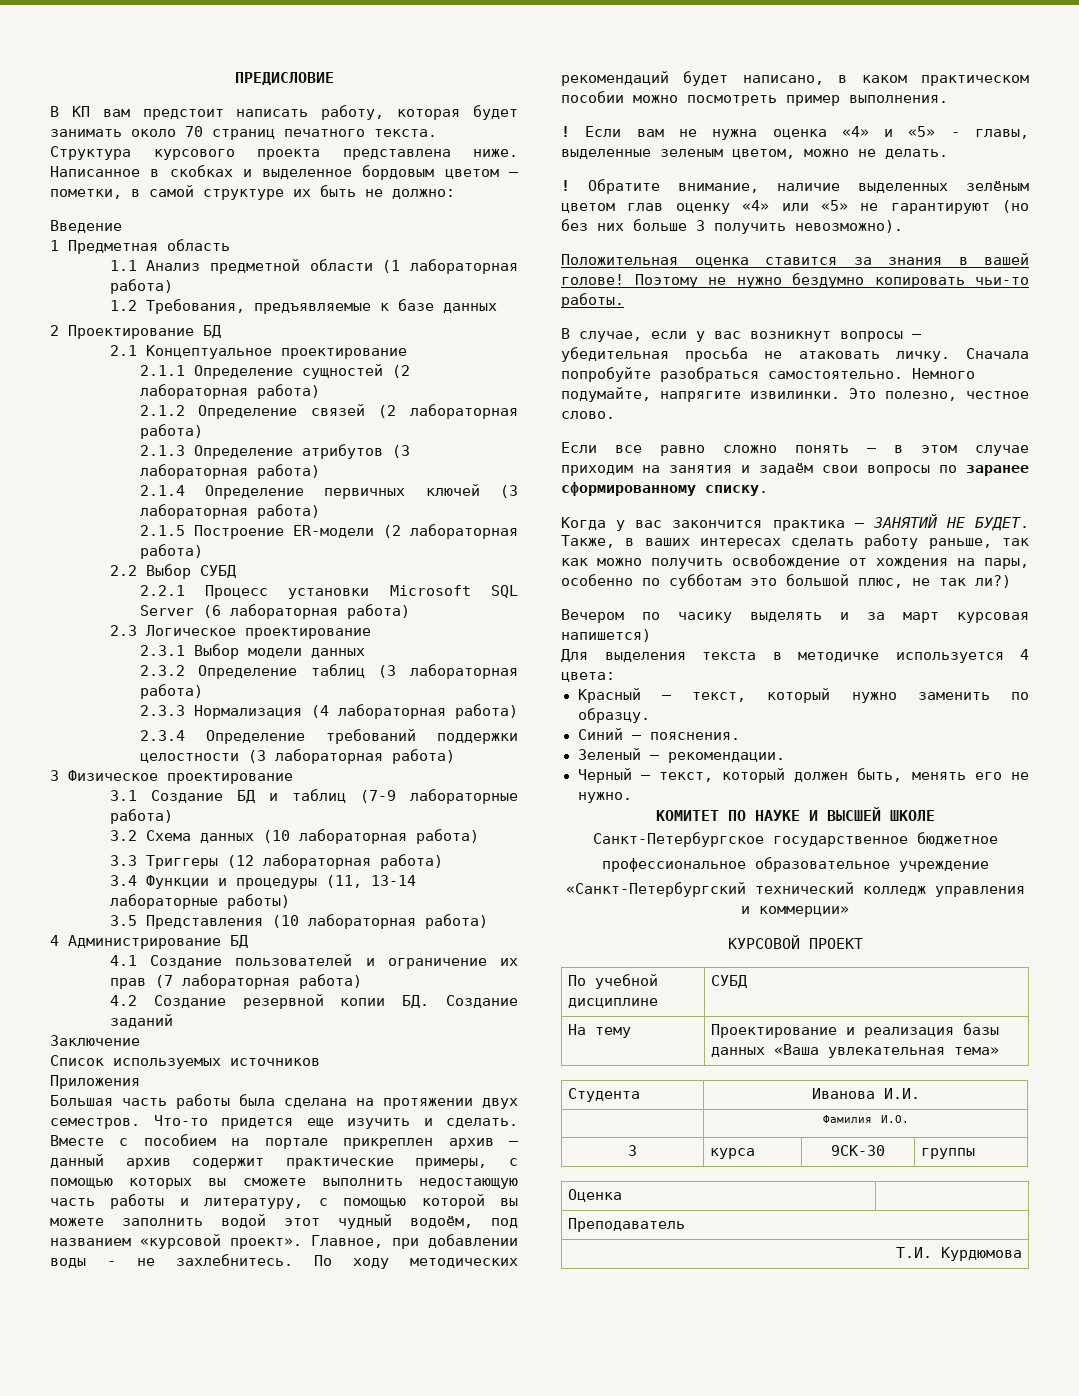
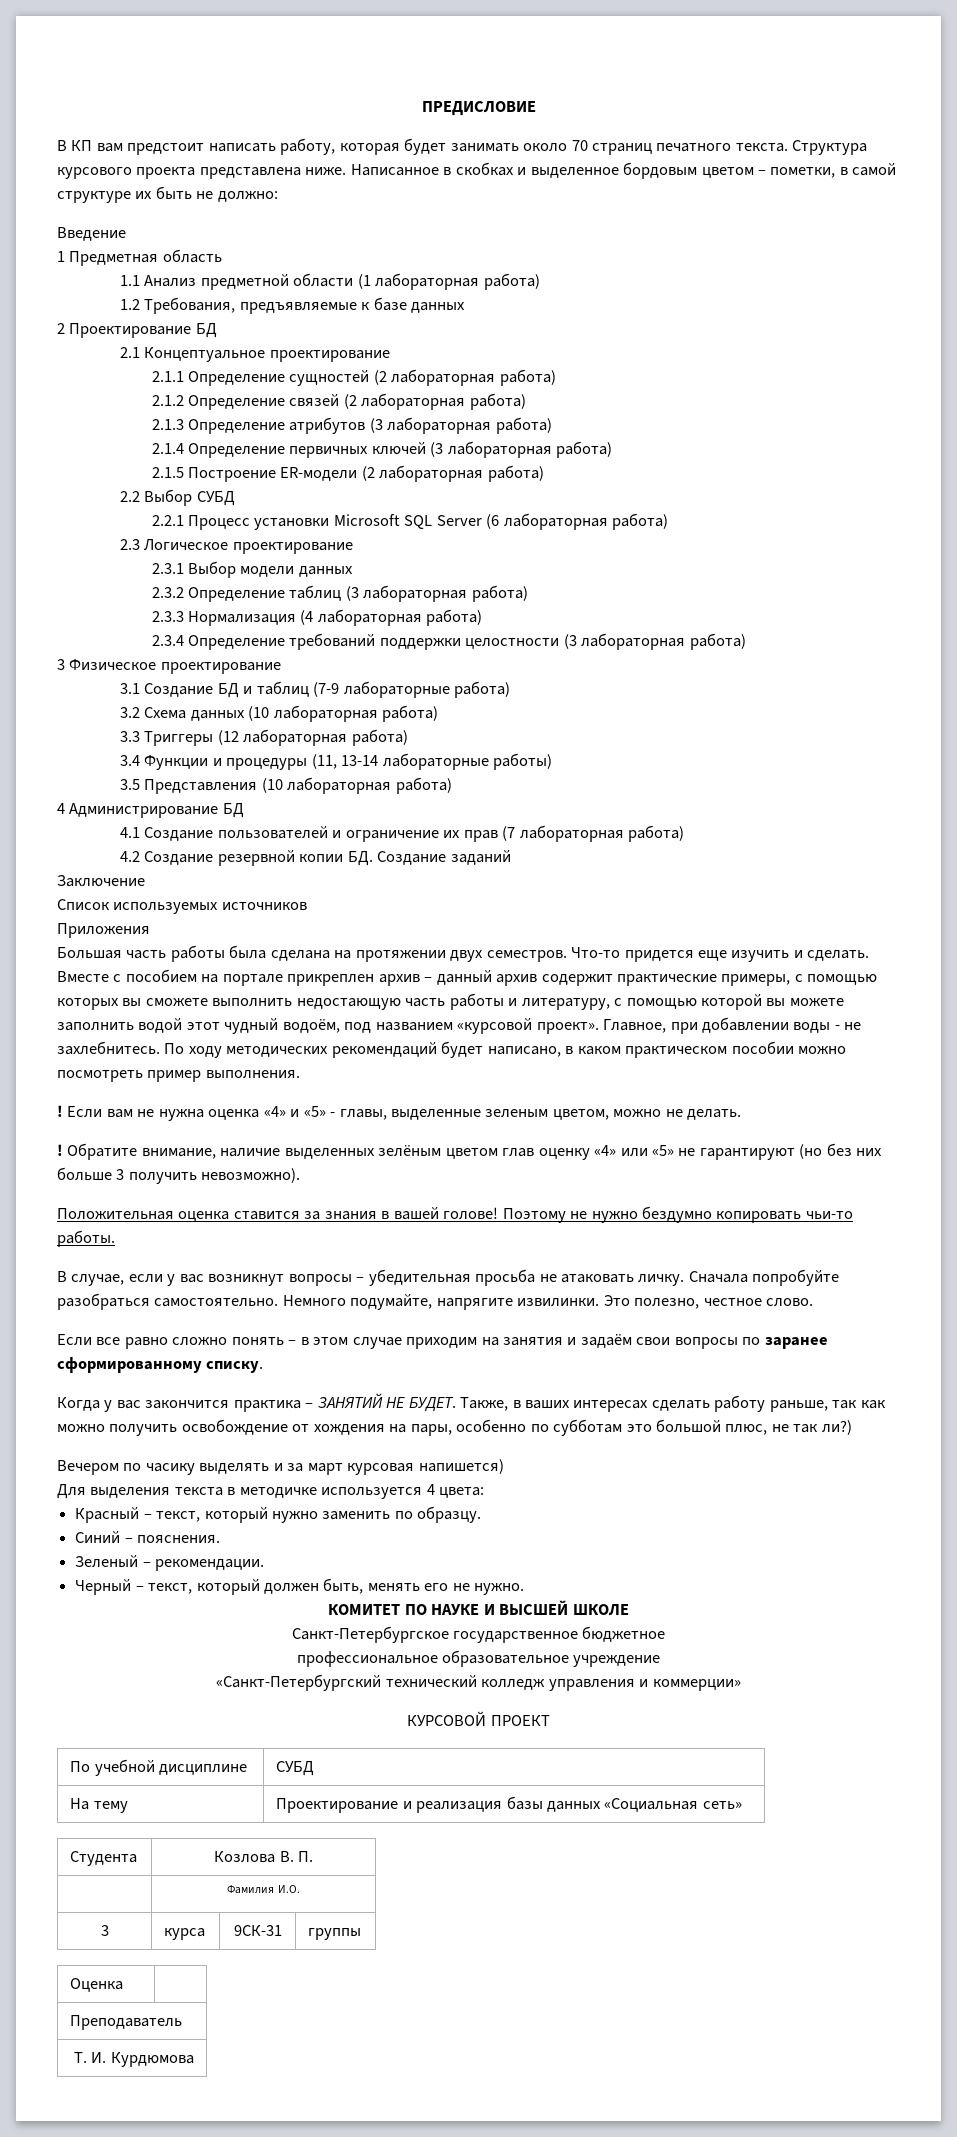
[774,1044,1000,1058] [568,1088,641,1102] [811,1088,920,1099] «Ваша увлекательная тема» // Студента | Иванова И.И. -> [604,1798,742,1812] [70,1851,138,1866] [214,1851,313,1863] «Социальная сеть» // Студента | Козлова В. П.
[831,1145,885,1156] 9СК-30 -> [233,1925,282,1936] 9СК-31
[895,1247,932,1258] Т.И. -> [73,2052,107,2063] Т. И.

